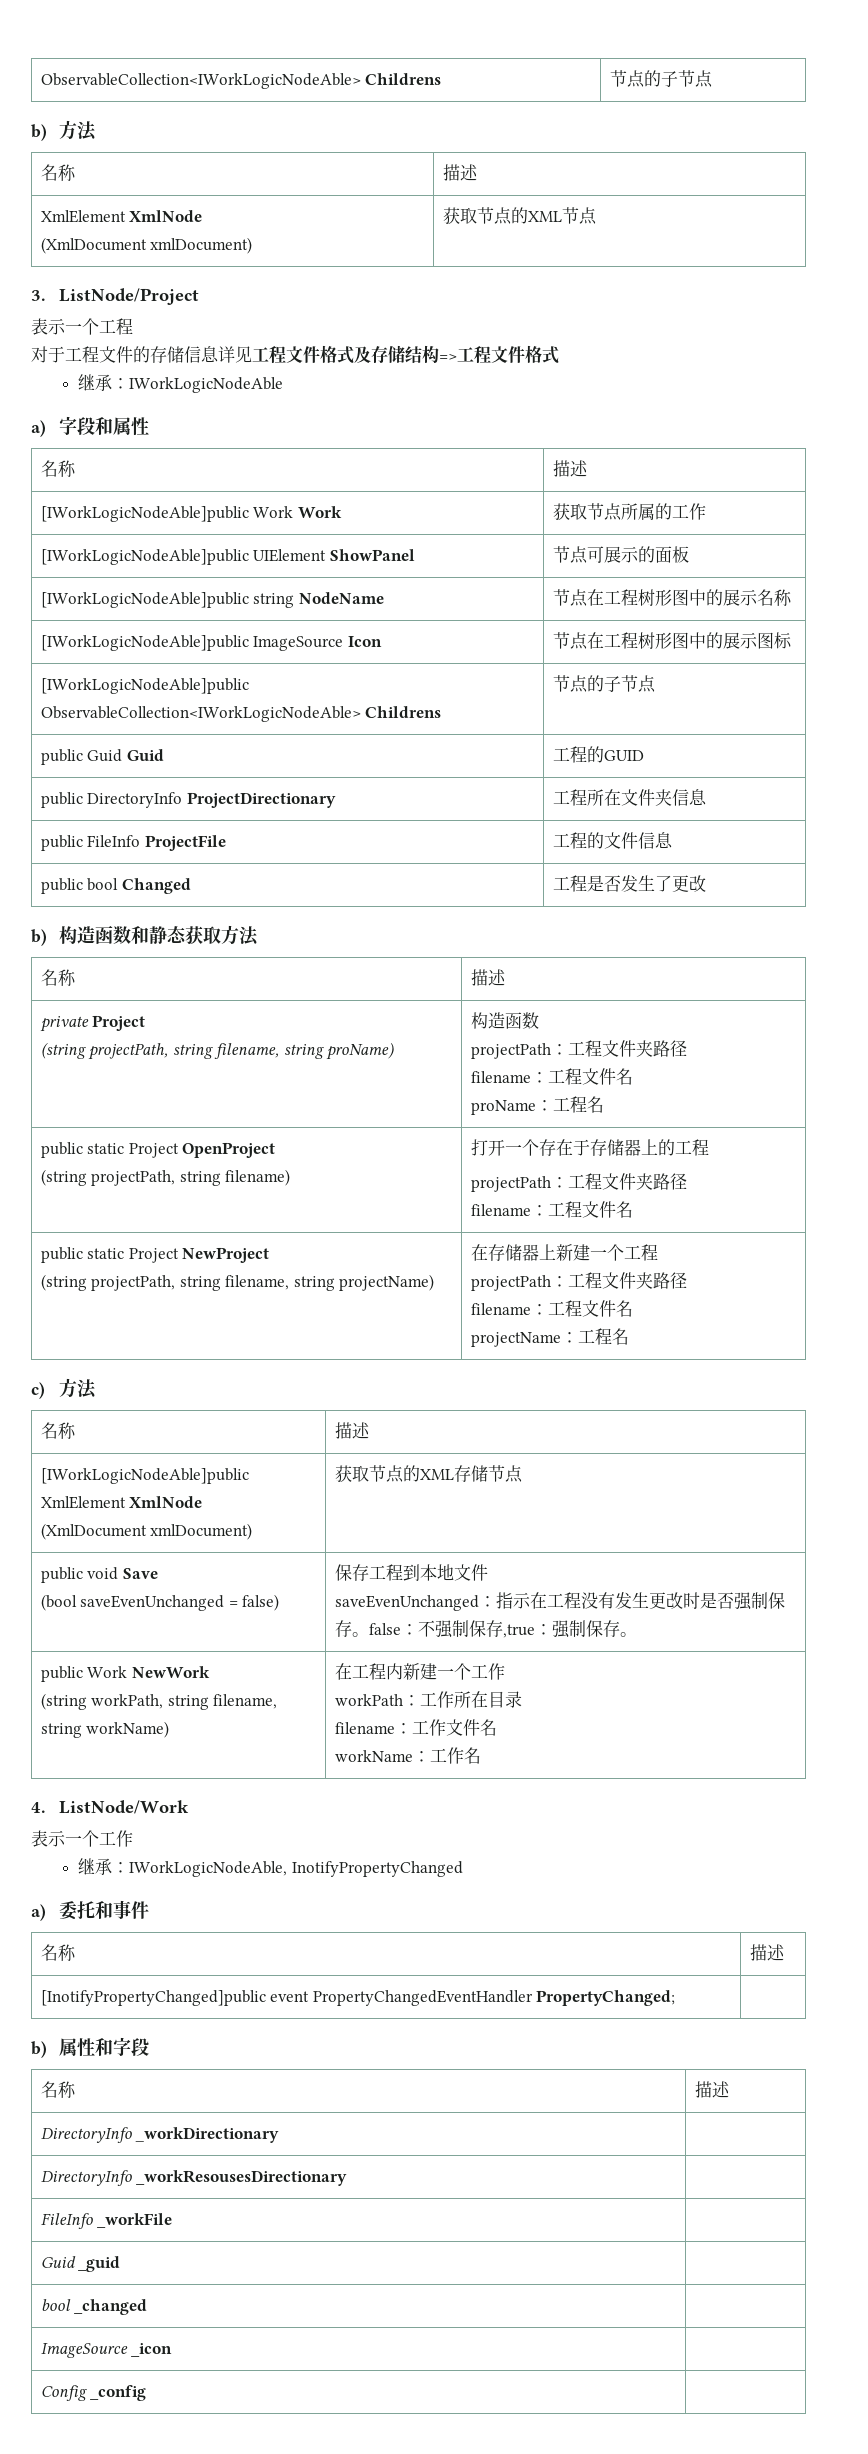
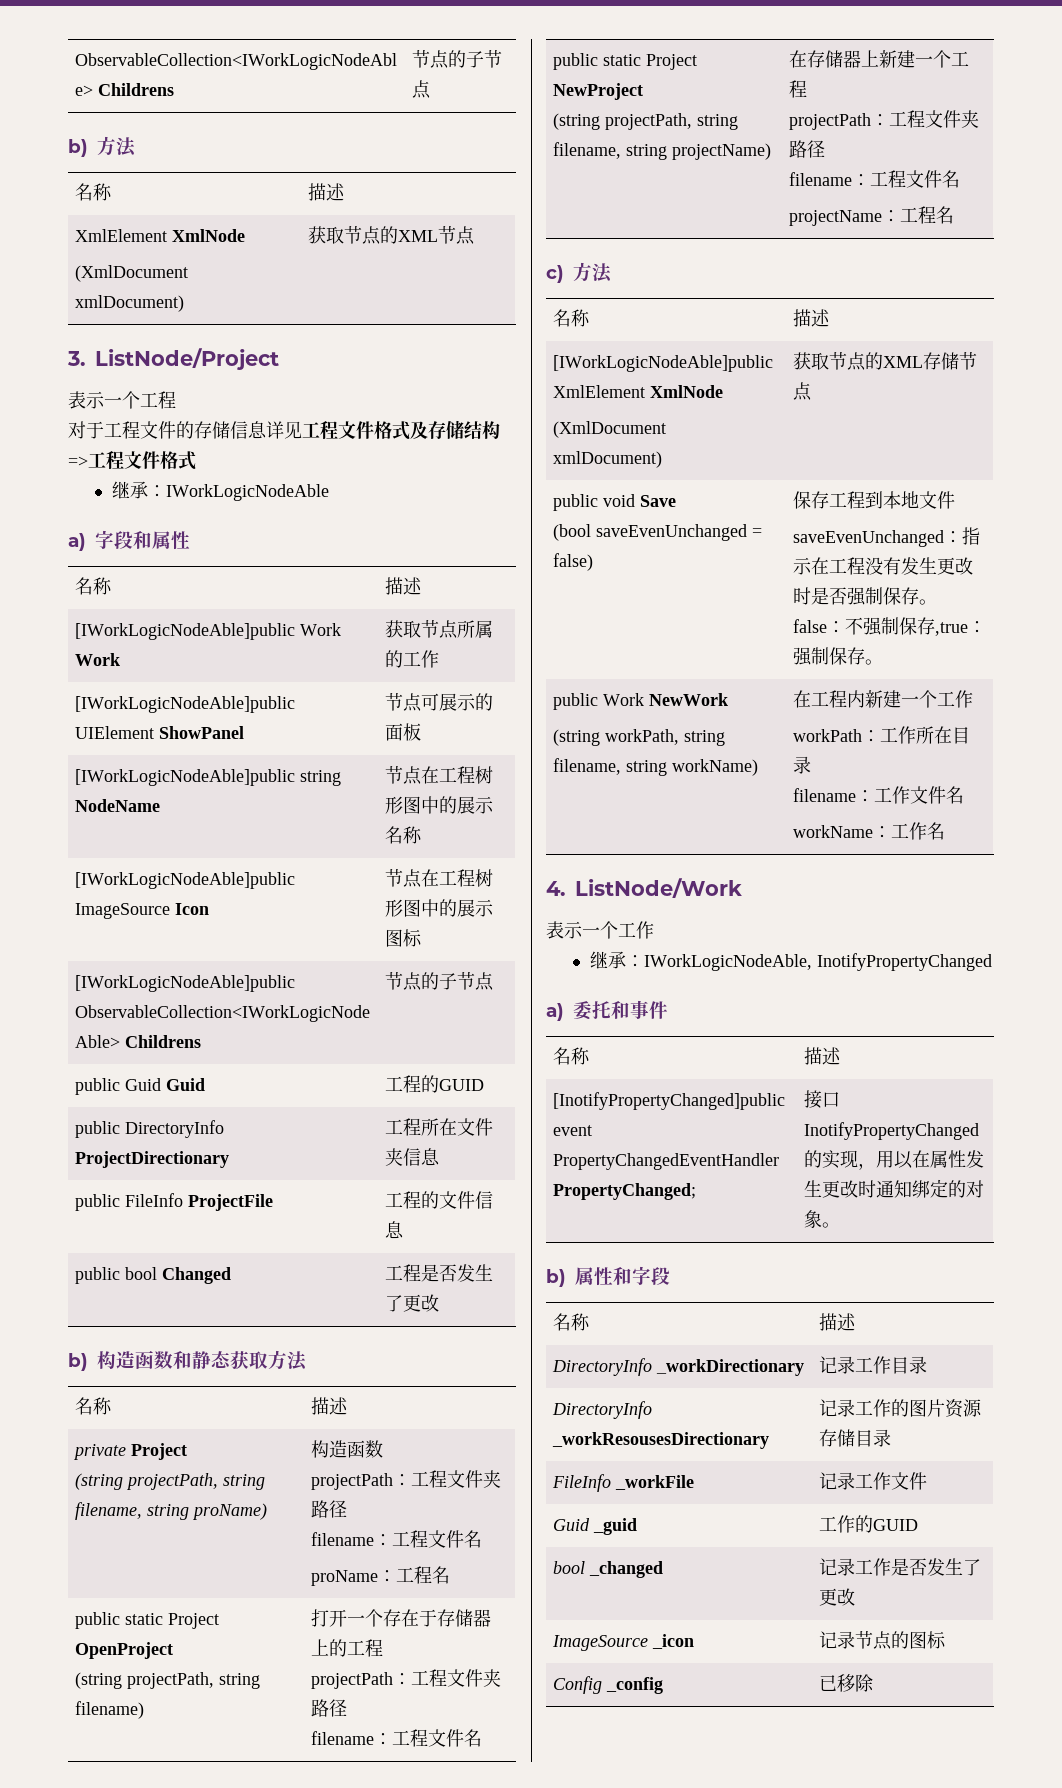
(676, 1998) none -> [804,1090,841,1109] [804,1122,980,1140] [804,1150,985,1170] [804,1179,985,1198] [804,1210,841,1228] 接口InotifyPropertyChanged的实现，用以在属性发生更改时通知绑定的对象。
(280, 2135) none -> [819,1356,928,1374] 记录工作目录
(348, 2178) none -> [819,1399,983,1418] [819,1429,892,1447] 记录工作的图片资源存储目录
(173, 2220) none -> [819,1472,928,1490] 记录工作文件
(121, 2264) none -> [819,1515,919,1533] 工作的GUID
(148, 2307) none -> [819,1558,982,1576] [819,1588,856,1606] 记录工作是否发生了更改
(173, 2350) none -> [819,1631,947,1650] 记录节点的图标
(147, 2393) none -> [819,1674,875,1692] 已移除

